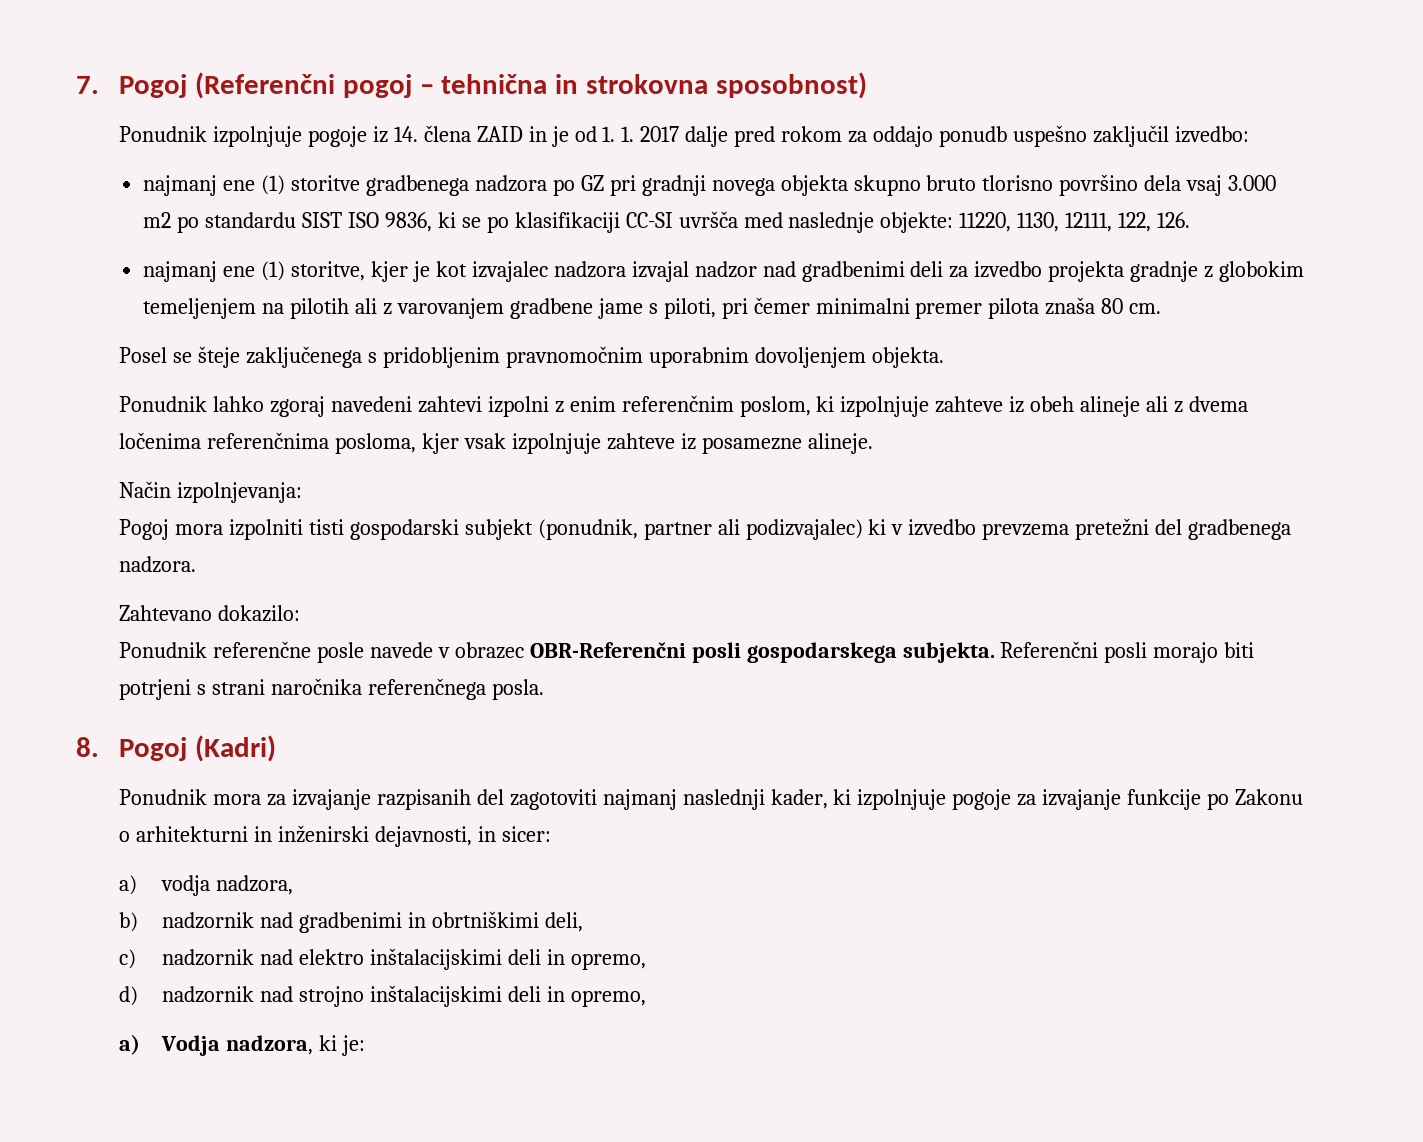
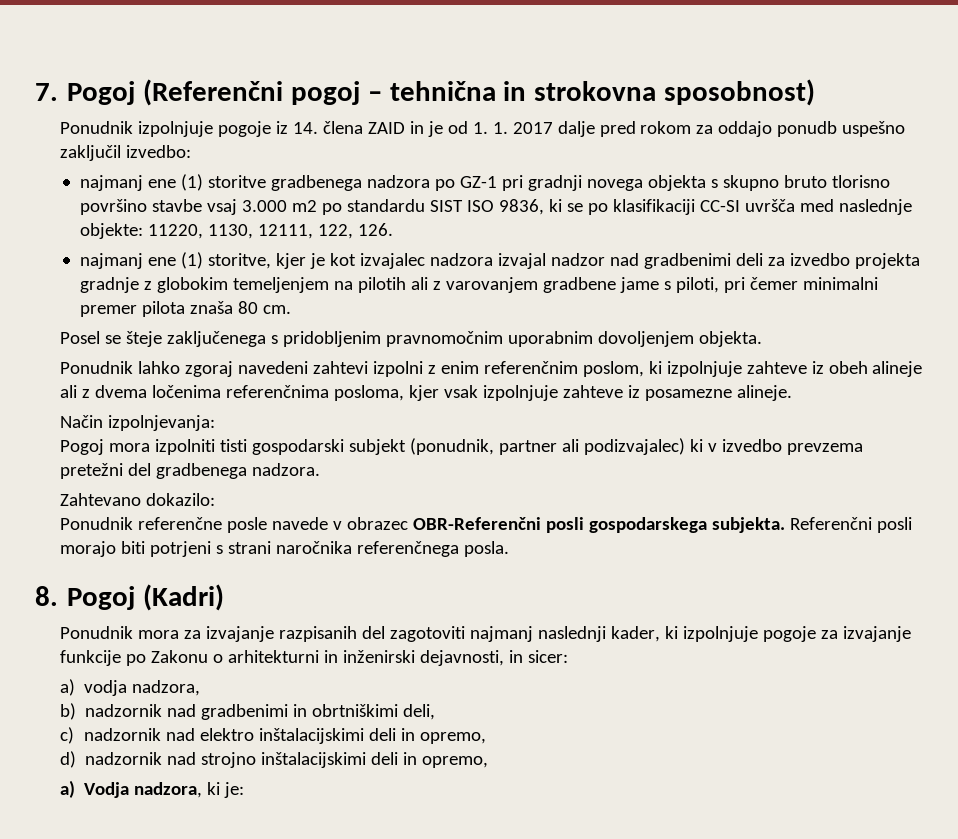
[580,175,604,191] GZ -> [459,176,497,188] GZ-1
(848, 185) none -> [710,179,718,188] s
[1144,175,1182,191] dela -> [151,199,202,212] stavbe

